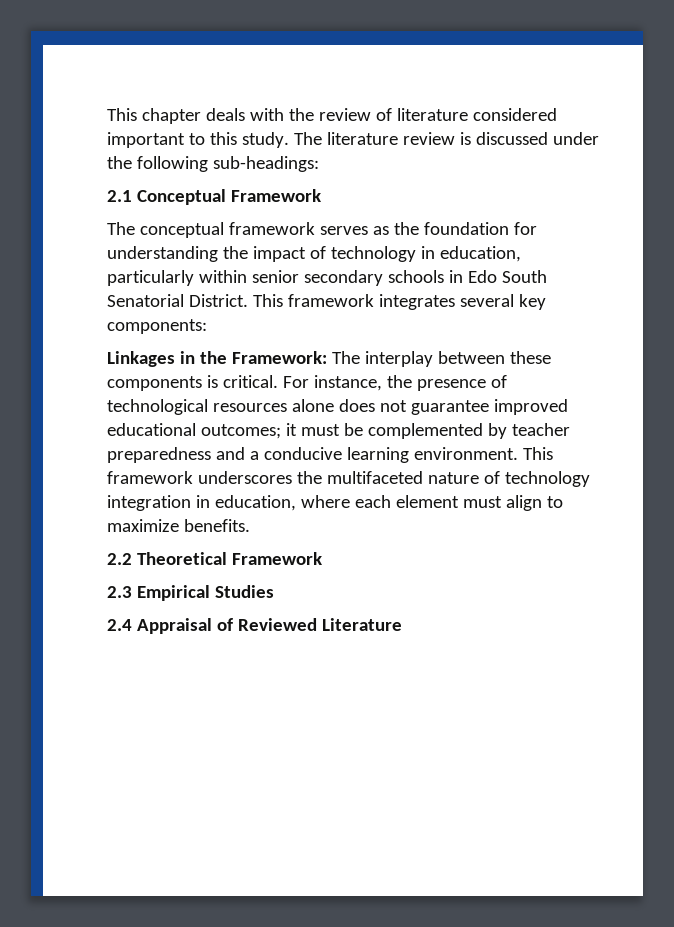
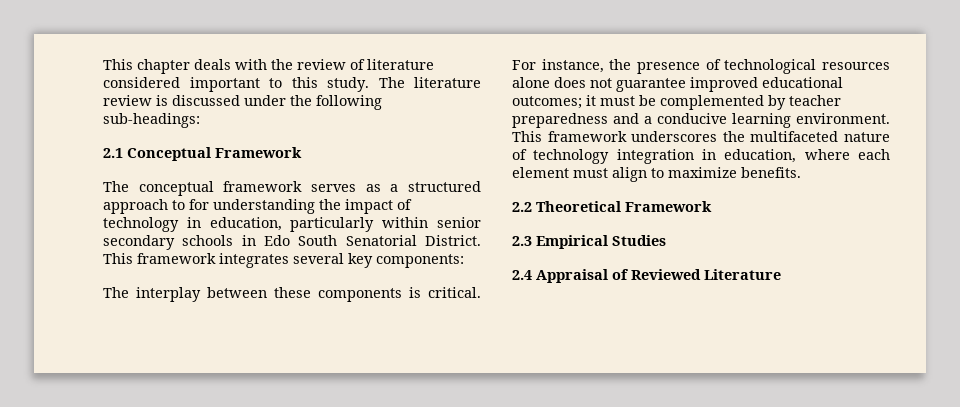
[393,222,509,235] the foundation -> [390,181,482,192] [103,199,185,214] a structured approach to
[107,351,327,367] Linkages in the Framework: -> (464, 261) none

